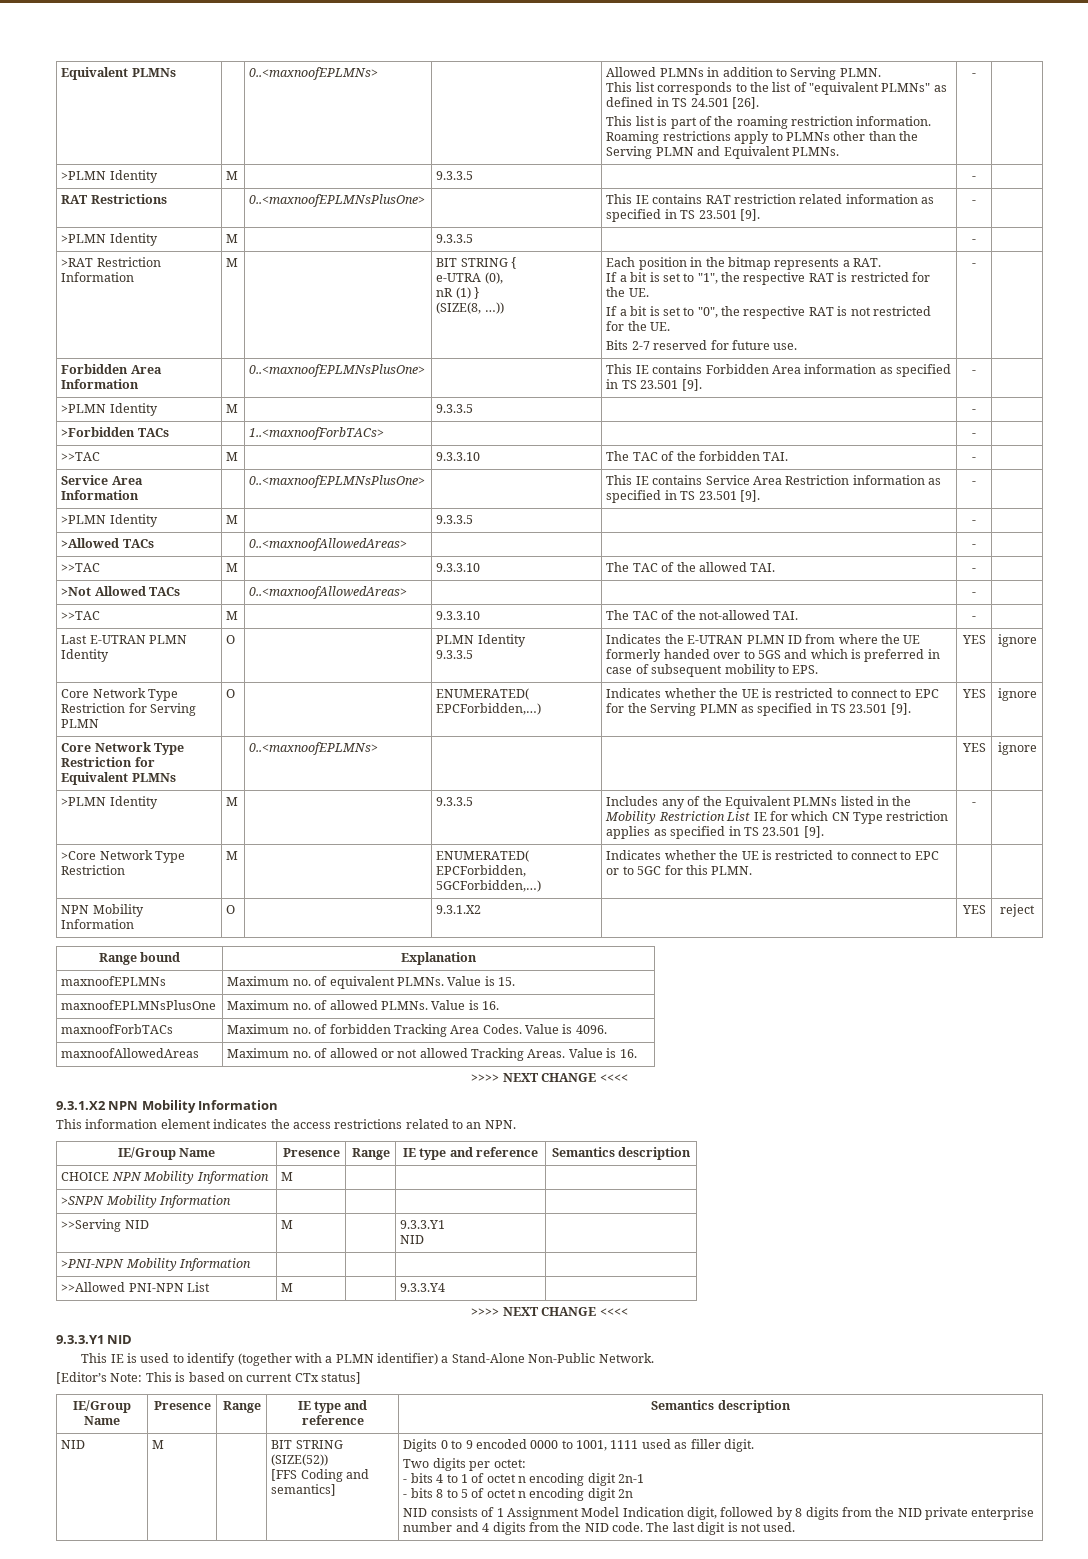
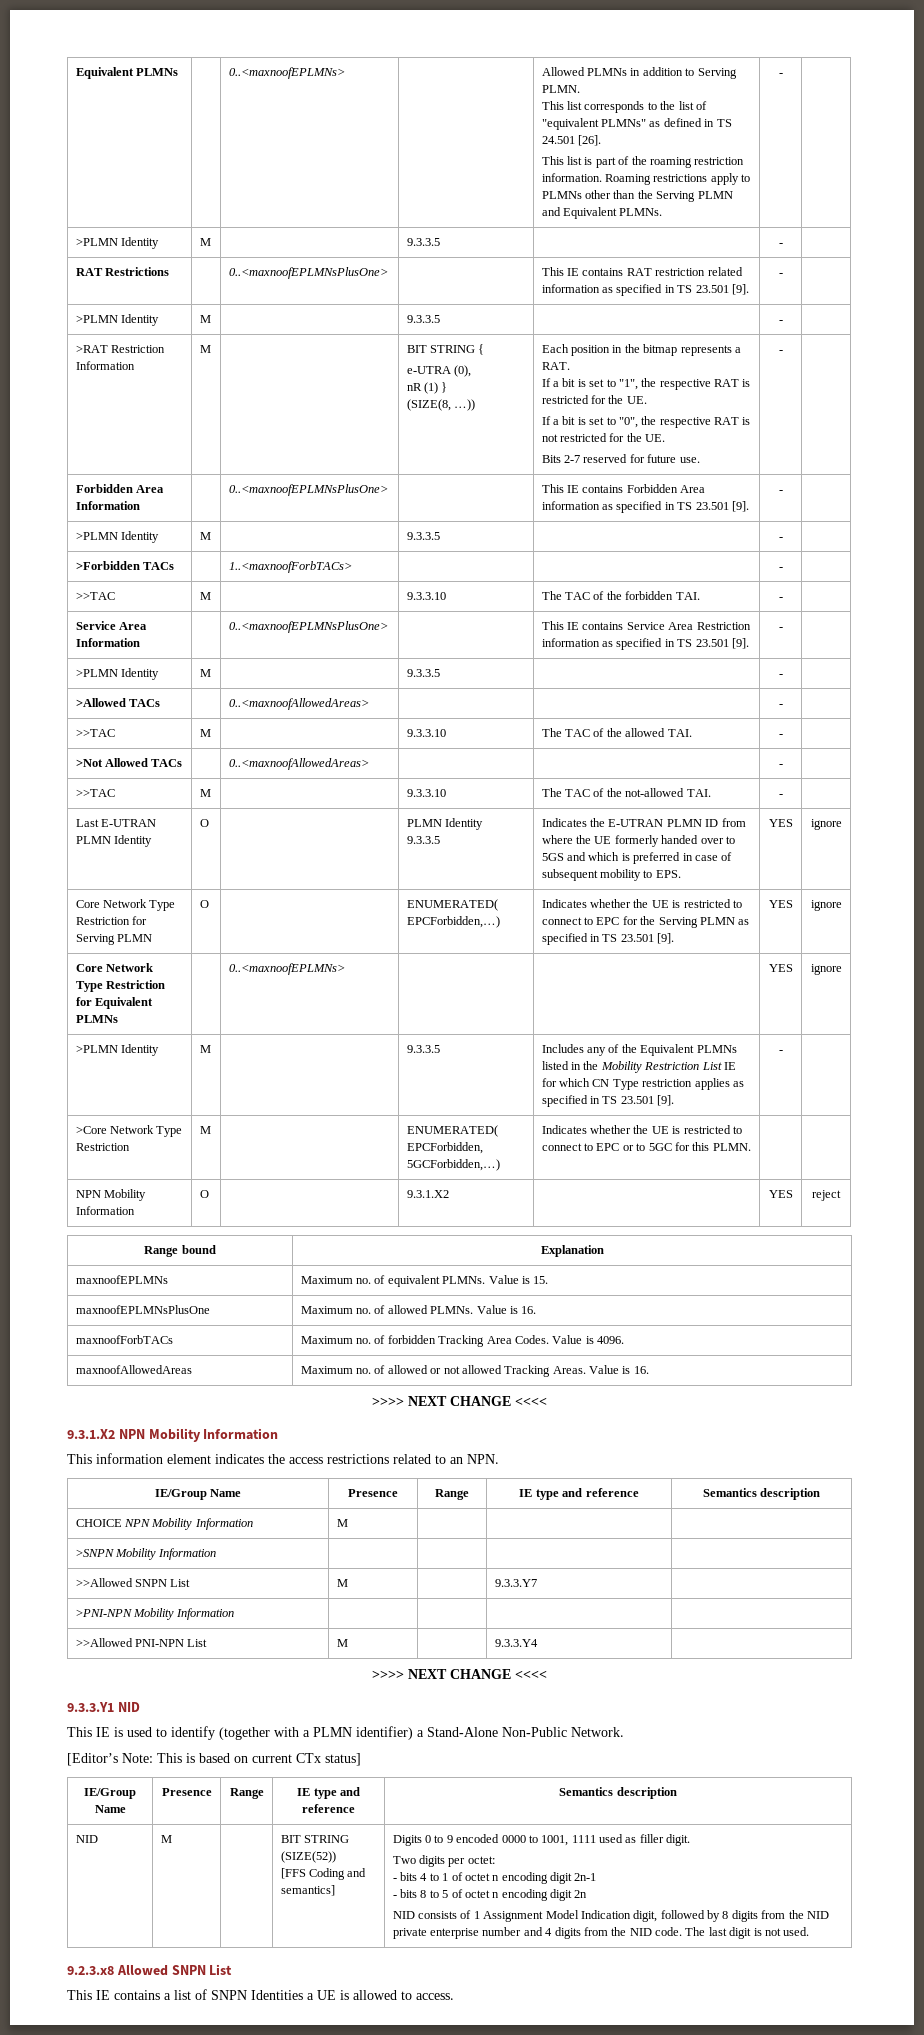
[61,1219,149,1232] [281,1220,294,1229] [400,1220,446,1229] [400,1235,425,1244] >>Serving NID | M | | 9.3.3.Y1 // NID -> [75,1578,191,1587] [336,1579,348,1587] [494,1579,537,1587] >>Allowed SNPN List | M | | 9.3.3.Y7
(796, 1527) none -> [67,1964,233,1976] [67,1989,454,2000] // 9.2.3.x8 Allowed SNPN List // This IE contains a list of SNPN Identities a UE is allowed to access.

